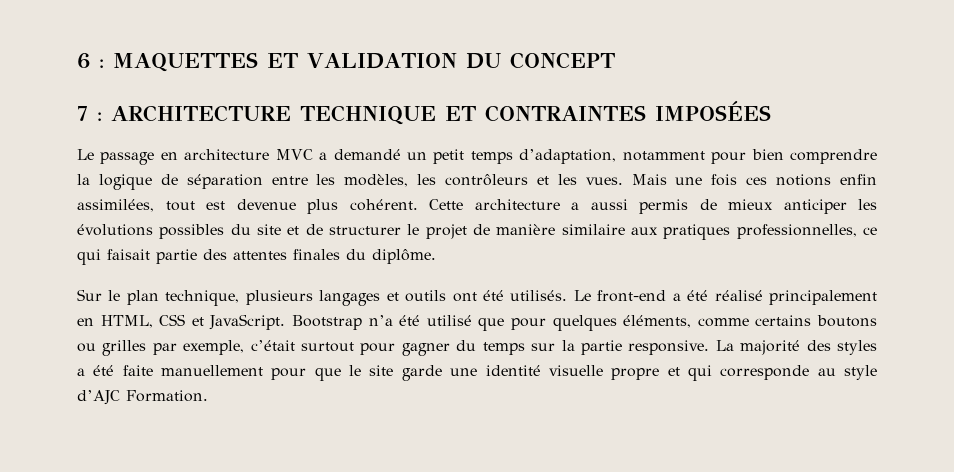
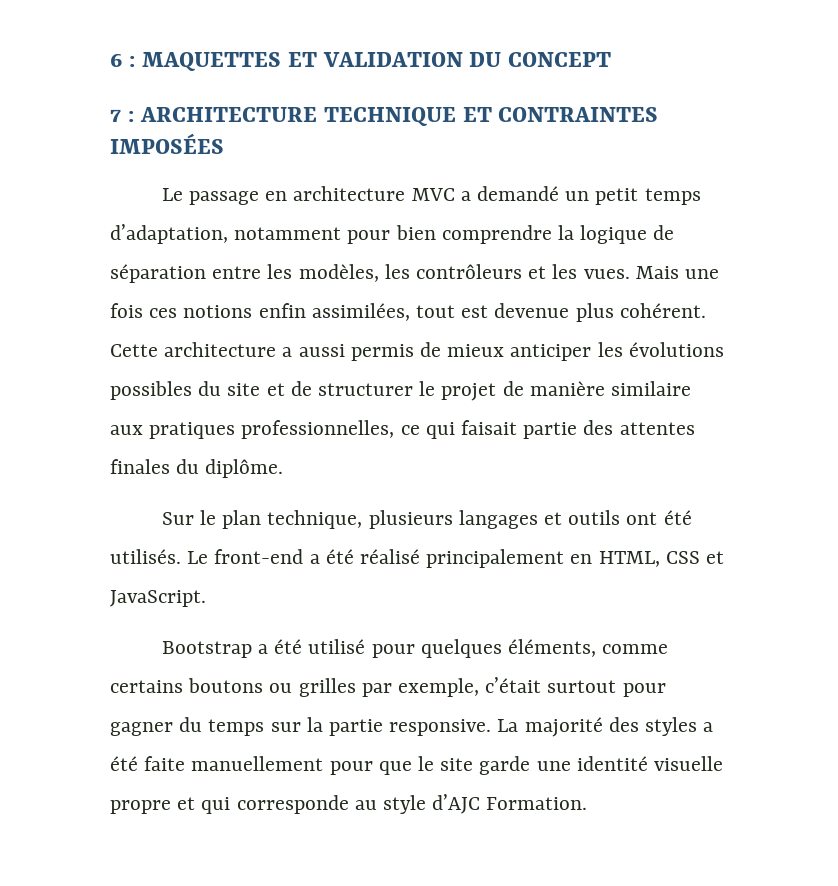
[292,315,393,330] Bootstrap n’a -> [161,641,268,658] // Bootstrap a
[478,317,505,331] que -> (366, 646) none

